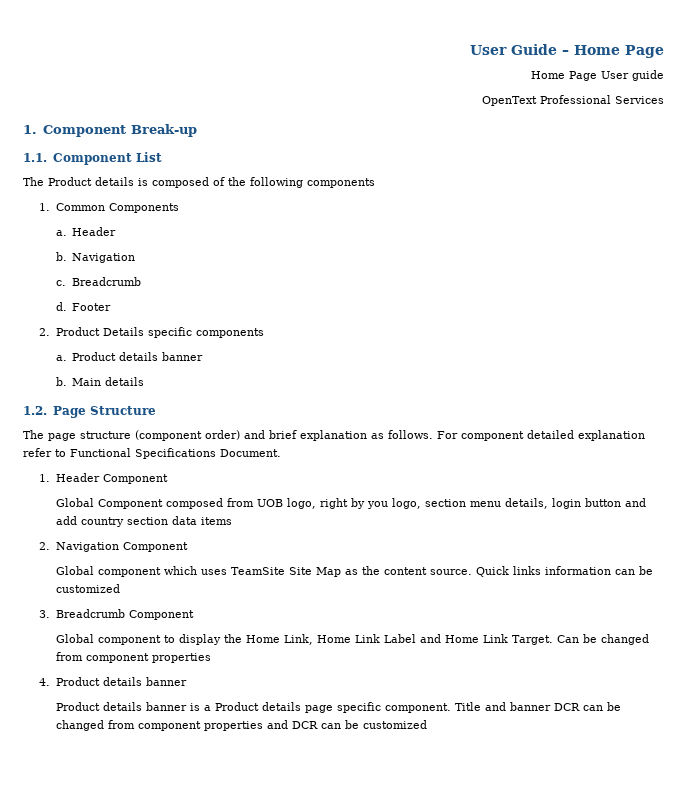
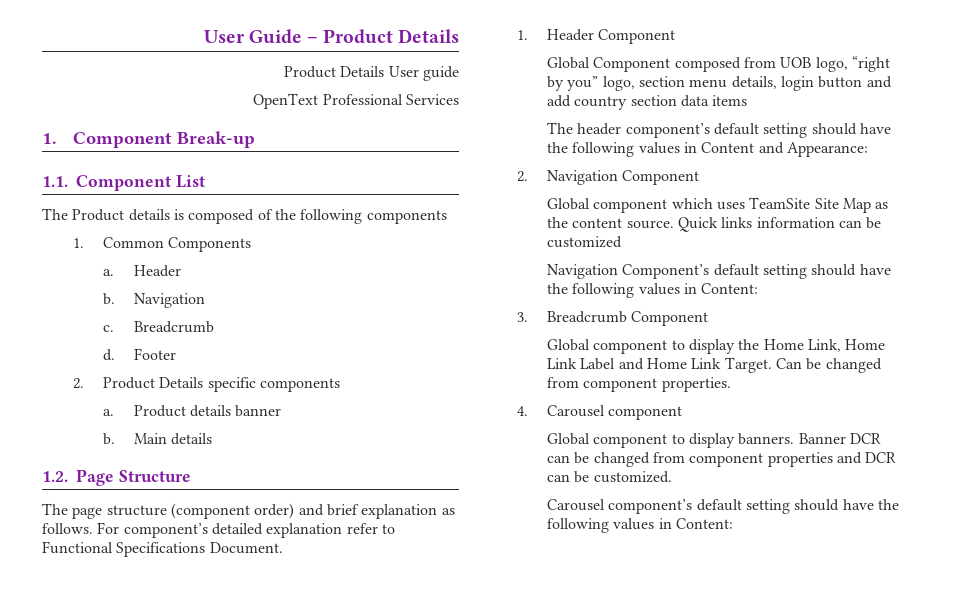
[574,45,664,58] [531,71,597,81] Home Page // Home Page -> [322,29,459,44] [284,66,385,78] Product Details // Product Details
[461,431,524,441] component -> [123,523,208,538] component’s
[319,498,388,509] right by you -> [851,56,890,72] [547,76,599,91] “right by you”
(232, 521) none -> [547,122,891,138] [547,142,868,157] // The header component’s default setting should have the following values in Content and Appearance:
(120, 588) none -> [547,264,891,279] [547,283,759,298] // Navigation Component’s default setting should have the following values in Content:
[151,653,211,663] properties -> [661,377,731,392] properties.
[55,677,187,686] [55,702,551,713] Product details banner // Product details banner is a Product details page specific component. Title and banner -> [547,405,683,420] [547,433,846,448] Carousel component // Global component to display banners. Banner
[362,720,427,729] customized -> [593,471,672,483] [547,499,899,514] [547,518,734,533] customized. // Carousel component’s default setting should have the following values in Content:

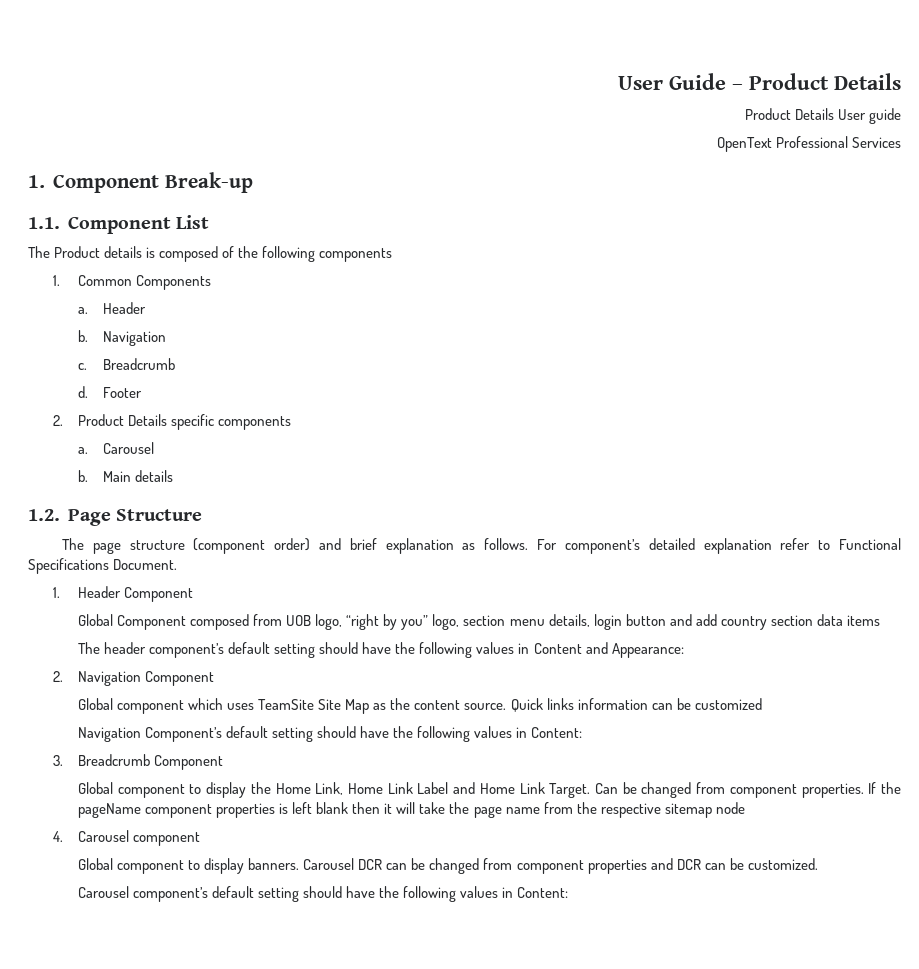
[133,405,282,417] Product details banner -> [102,442,154,454] Carousel
(731, 384) none -> [868,782,901,794] [77,802,745,818] If the pageName component properties is left blank then it will take the page name from the respective sitemap node
[798,433,846,444] Banner -> [303,858,355,870] Carousel

